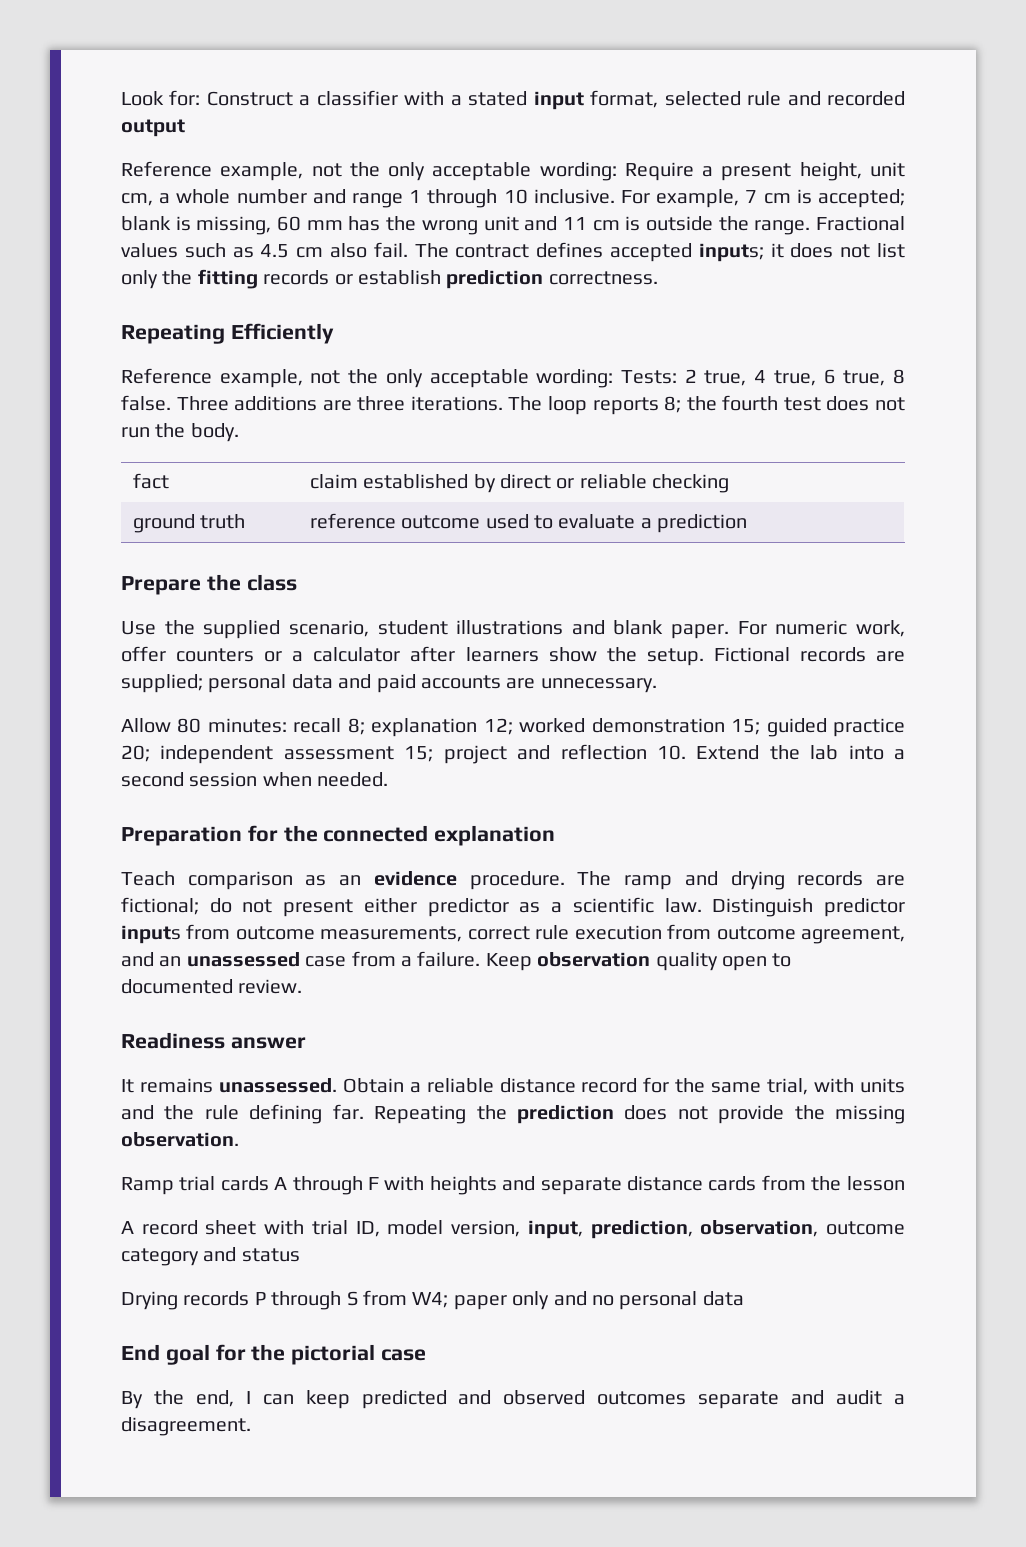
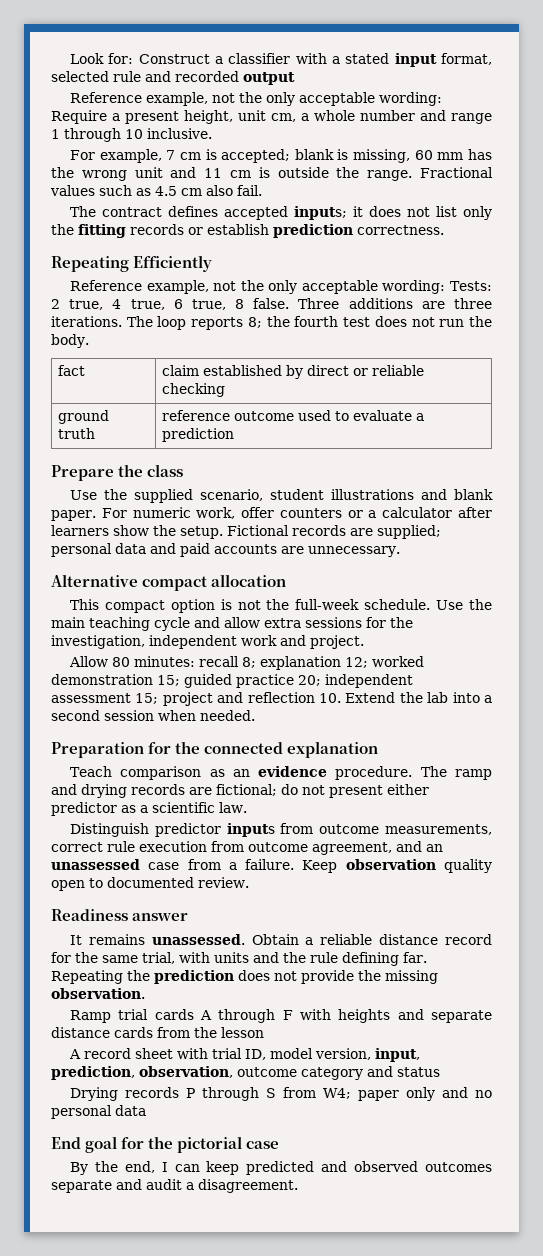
(615, 196) none -> (212, 133) //
(408, 250) none -> (262, 190) //
(657, 685) none -> [51,574,287,591] [70,599,492,613] [51,617,413,631] [51,635,364,649] // Alternative compact allocation // This compact option is not the full-week schedule. Use the main teaching cycle and allow extra sessions for the investigation, independent work and project.
(702, 905) none -> (247, 807) //

